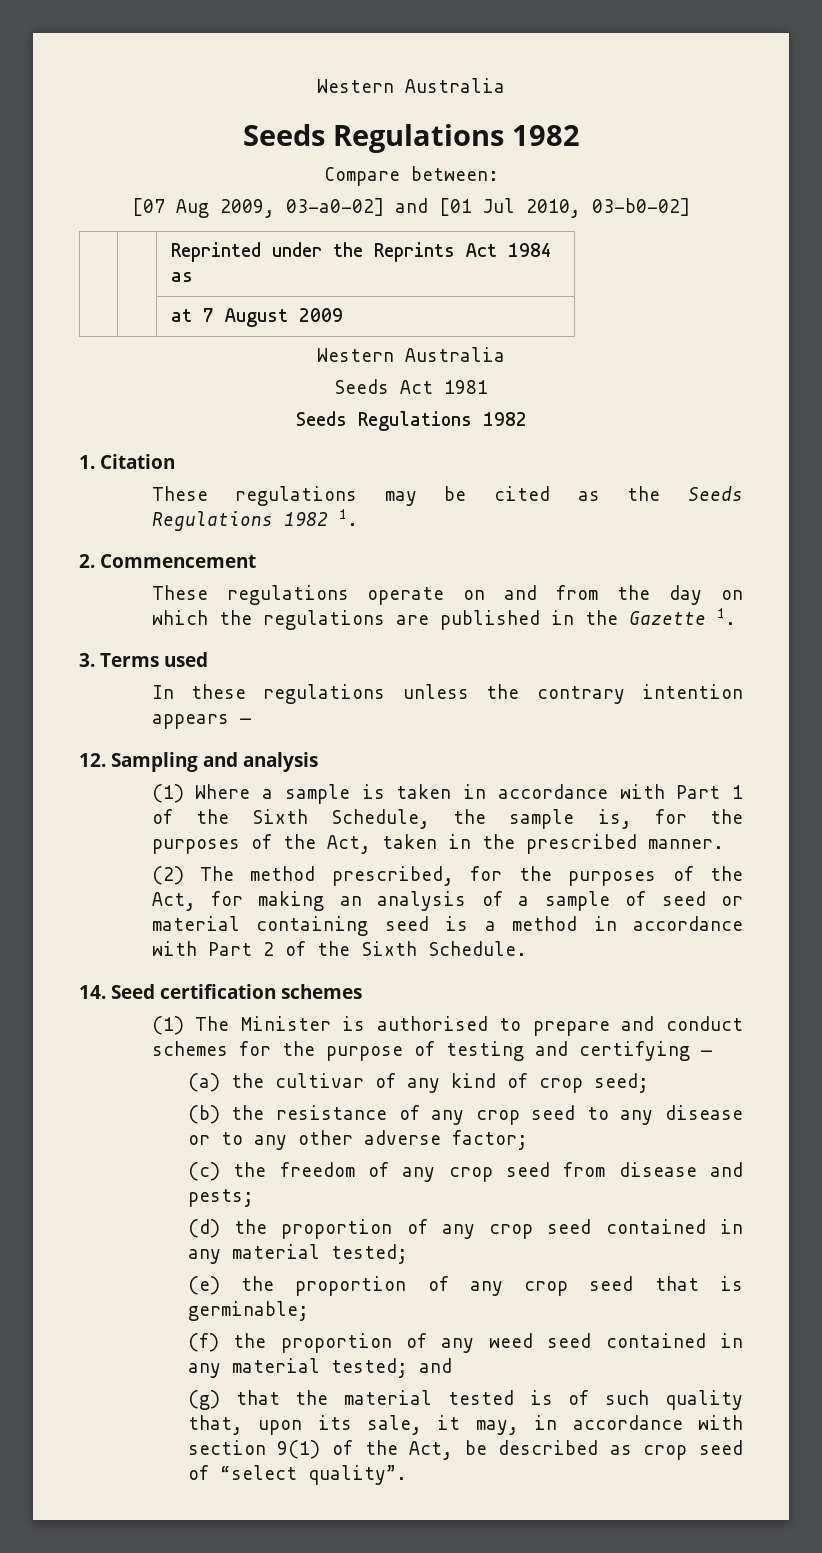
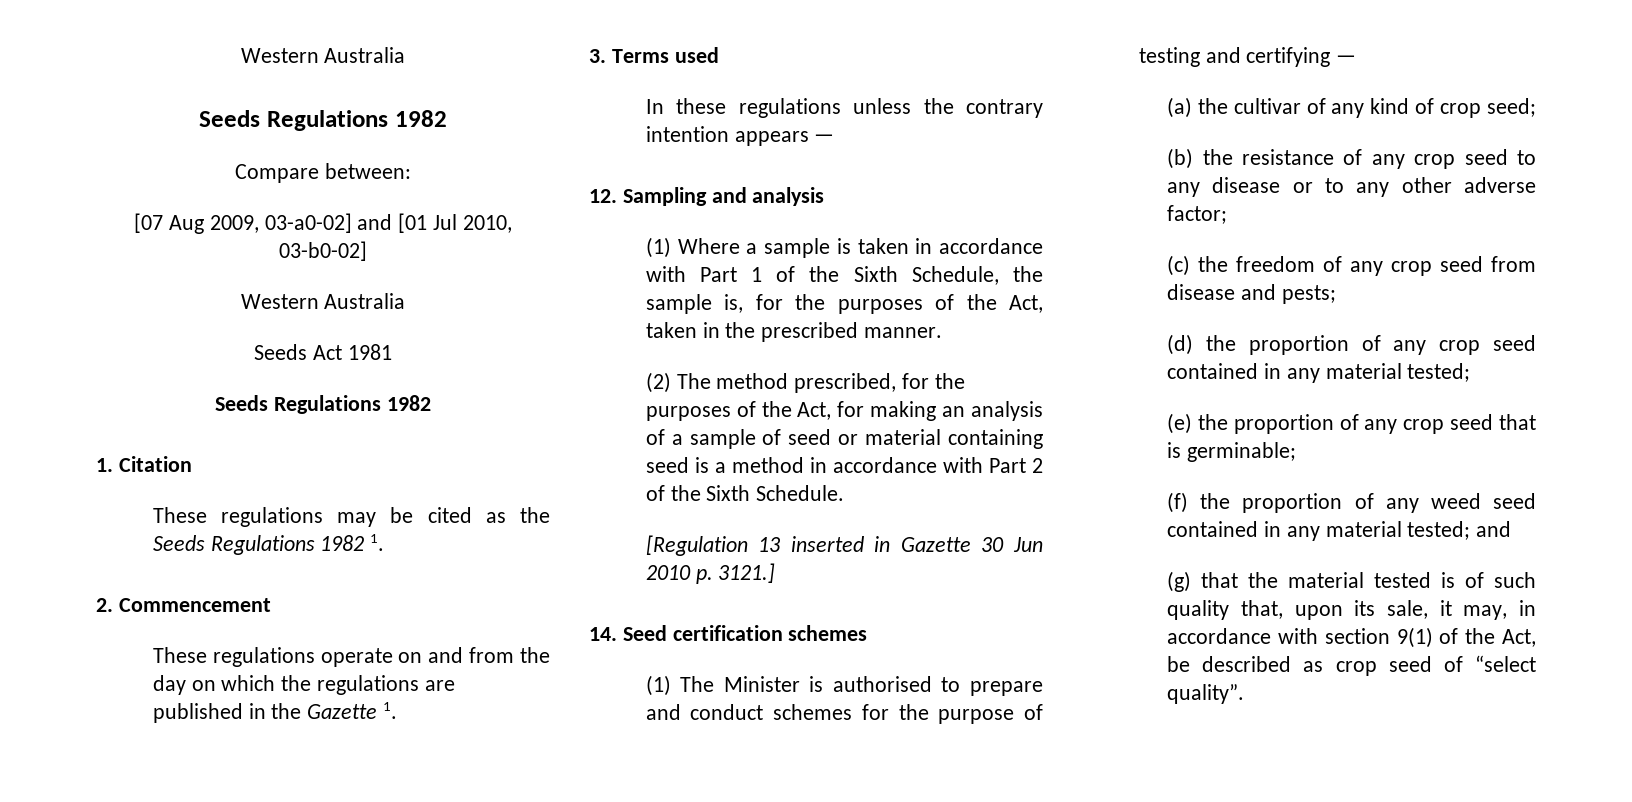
[170,242,552,262] [170,272,193,282] [170,308,343,327] // | | Reprinted under the Reprints Act 1984 as // | | at 7 August 2009 -> (367, 251) none
(527, 948) none -> [645,535,1043,556] [645,563,776,584] // [Regulation 13 inserted in Gazette 30 Jun 2010 p. 3121.]

